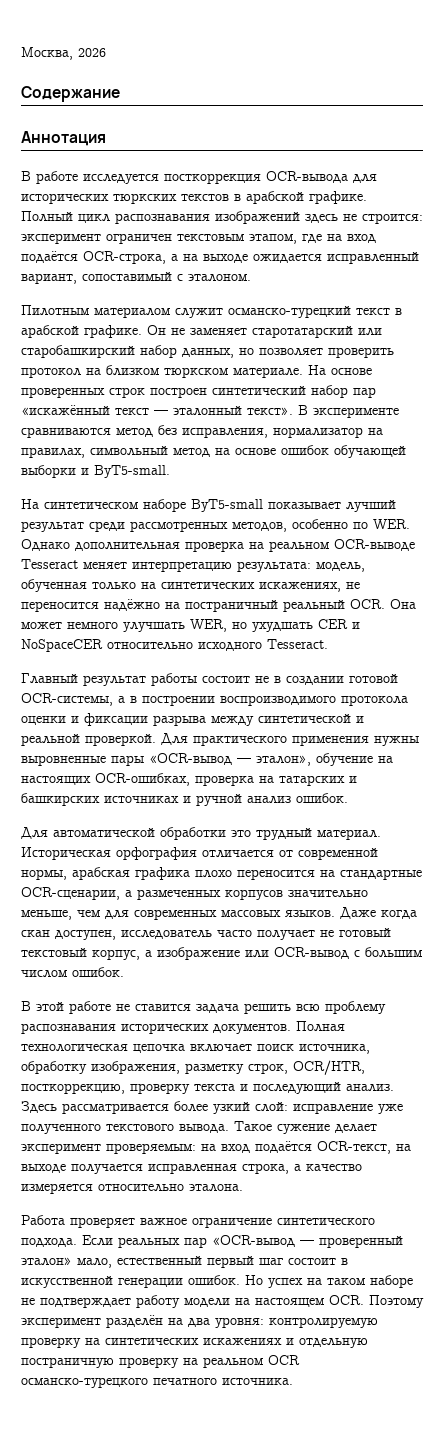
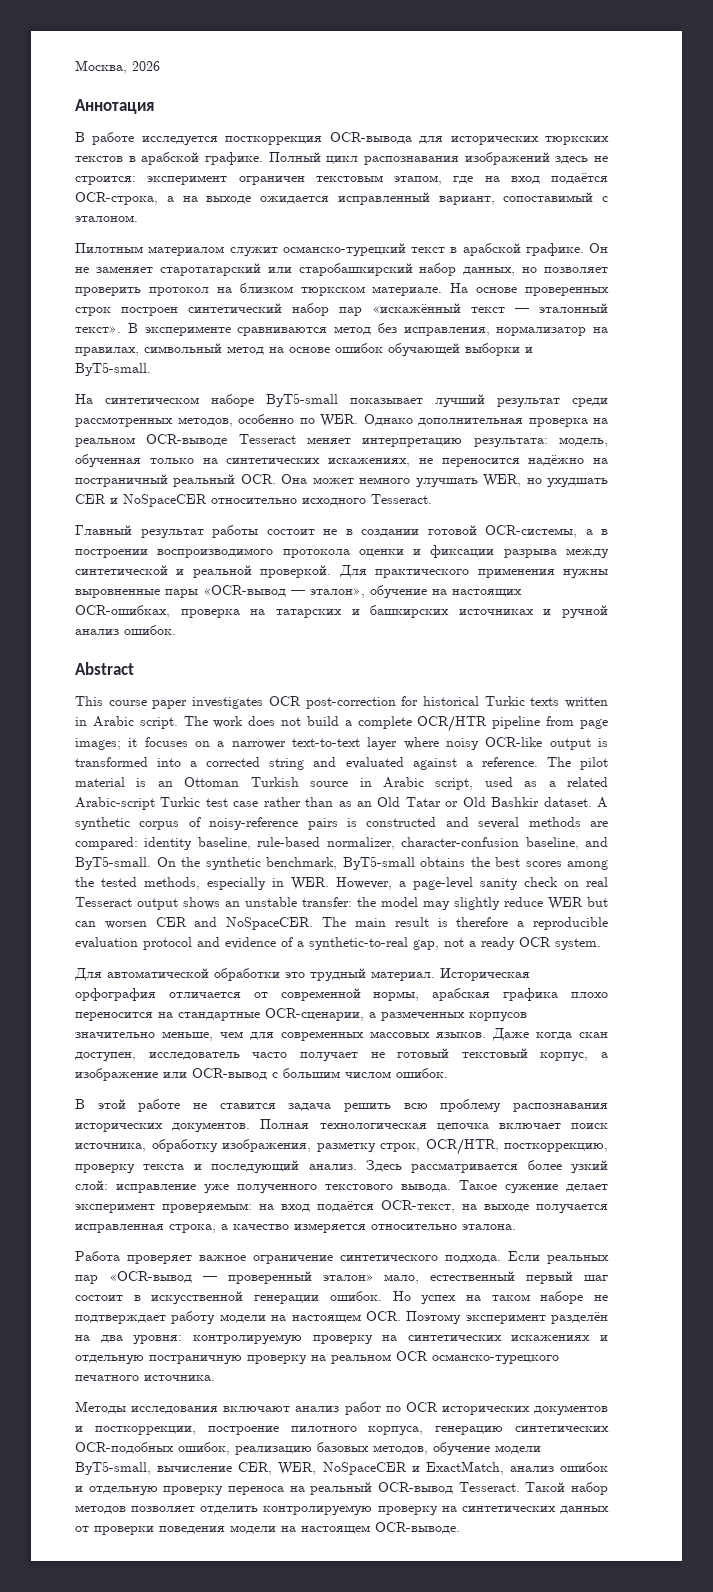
[21,86,120,102] // Содержание -> (160, 66) none
(348, 798) none -> [75,662,134,675] [75,696,608,709] [75,715,609,732] [75,737,608,750] [75,757,608,770] [75,777,609,790] [75,797,609,810] [75,817,608,830] [75,837,608,850] [75,856,608,870] [75,877,608,890] [75,897,608,910] [75,917,608,930] [75,937,601,950] // Abstract // This course paper investigates OCR post-correction for historical Turkic texts written in Arabic script. The work does not build a complete OCR/HTR pipeline from page images; it focuses on a narrower text-to-text layer where noisy OCR-like output is transformed into a corrected string and evaluated against a reference. The pilot material is an Ottoman Turkish source in Arabic script, used as a related Arabic-script Turkic test case rather than as an Old Tatar or Old Bashkir dataset. A synthetic corpus of noisy-reference pairs is constructed and several methods are compared: identity baseline, rule-based normalizer, character-confusion baseline, and ByT5-small. On the synthetic benchmark, ByT5-small obtains the best scores among the tested methods, especially in WER. However, a page-level sanity check on real Tesseract output shows an unstable transfer: the model may slightly reduce WER but can worsen CER and NoSpaceCER. The main result is therefore a reproducible evaluation protocol and evidence of a synthetic-to-real gap, not a ready OCR system.
(293, 1381) none -> [75,1401,608,1416] [75,1426,609,1436] [75,1442,541,1456] [75,1461,608,1475] [75,1482,608,1496] [75,1505,610,1516] [75,1522,460,1535] // Методы исследования включают анализ работ по OCR исторических документов и посткоррекции, построение пилотного корпуса, генерацию синтетических OCR-подобных ошибок, реализацию базовых методов, обучение модели ByT5-small, вычисление CER, WER, NoSpaceCER и ExactMatch, анализ ошибок и отдельную проверку переноса на реальный OCR-вывод Tesseract. Такой набор методов позволяет отделить контролируемую проверку на синтетических данных от проверки поведения модели на настоящем OCR-выводе.

